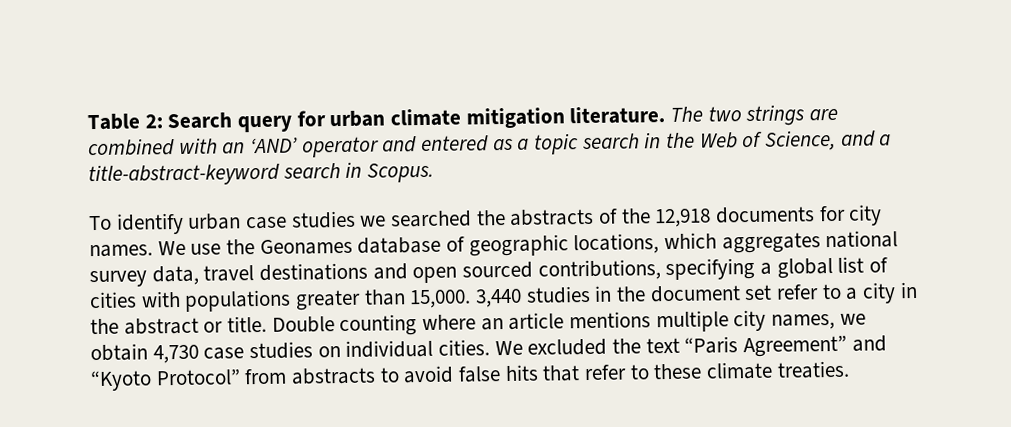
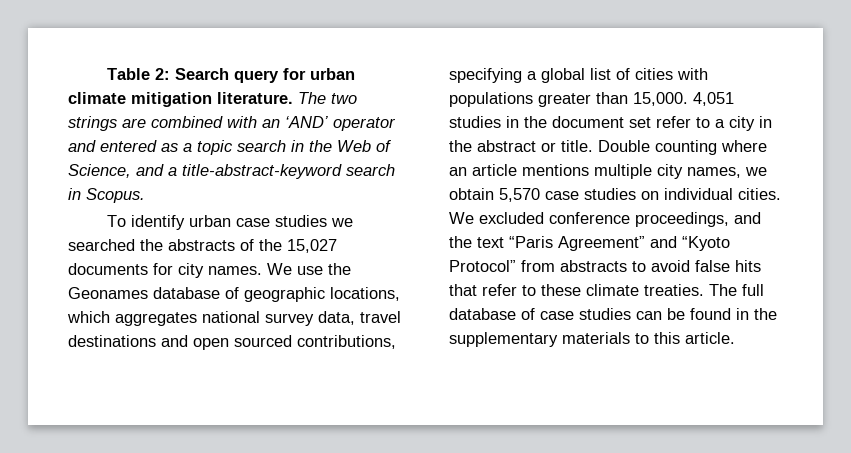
[654,208,712,228] 12,918 -> [287,239,337,253] 15,027
[475,288,523,308] 3,440 -> [693,92,734,106] 4,051
[152,344,199,364] 4,730 -> [499,188,540,202] 5,570
(608, 347) none -> [549,212,761,227] conference proceedings, and
(850, 369) none -> [709,284,764,296] [449,308,777,320] [449,332,735,347] The full database of case studies can be found in the supplementary materials to this article.

